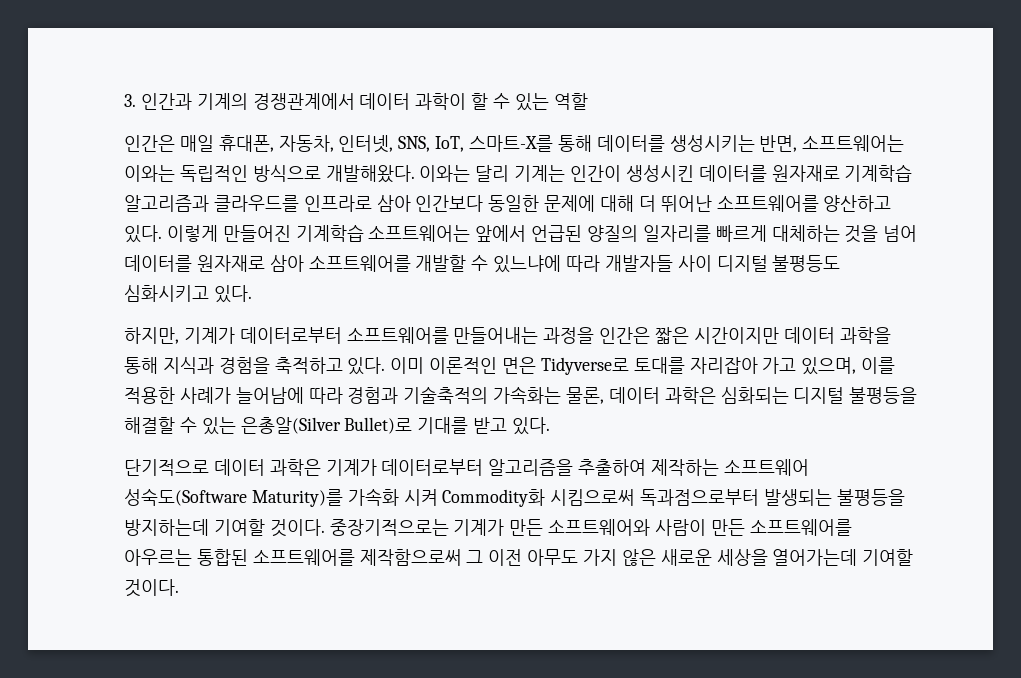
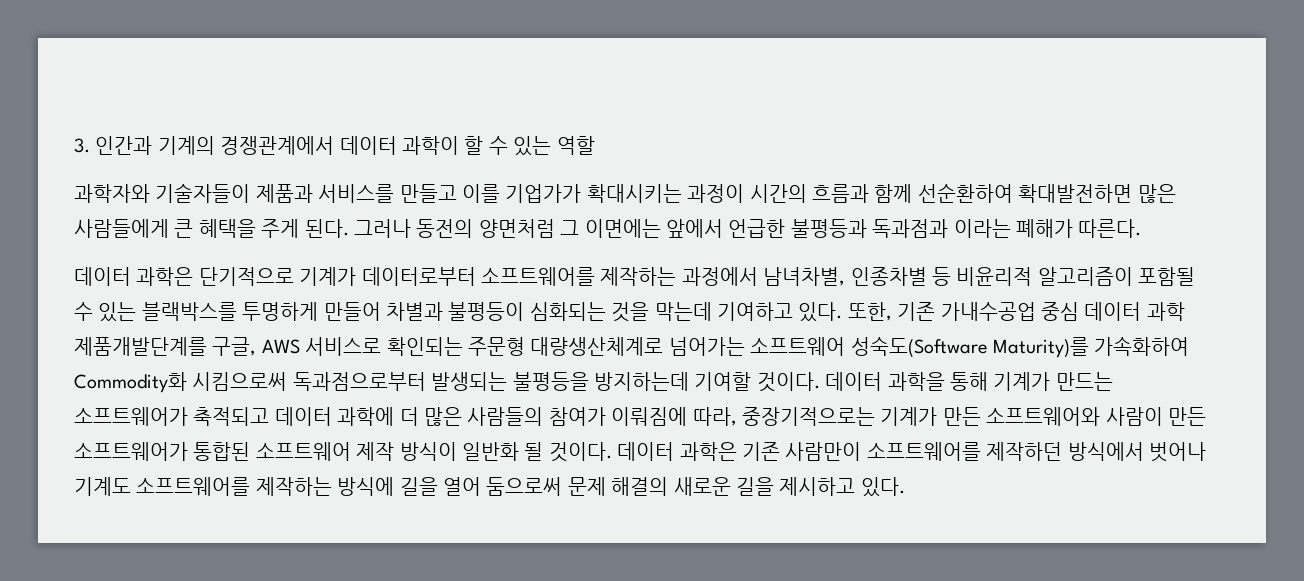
[124,135,905,153] [124,164,913,183] [124,195,892,212] [124,224,918,243] [124,255,841,273] [124,285,252,303] [124,327,891,344] [124,357,896,375] [124,386,918,404] [124,417,551,435] [124,459,720,476] 인간은 매일 휴대폰, 자동차, 인터넷, SNS, IoT, 스마트-X를 통해 데이터를 생성시키는 반면, 소프트웨어는 이와는 독립적인 방식으로 개발해왔다. 이와는 달리 기계는 인간이 생성시킨 데이터를 원자재로 기계학습 알고리즘과 클라우드를 인프라로 삼아 인간보다 동일한 문제에 대해 더 뛰어난 소프트웨어를 양산하고 있다. 이렇게 만들어진 기계학습 소프트웨어는 앞에서 언급된 양질의 일자리를 빠르게 대체하는 것을 넘어 데이터를 원자재로 삼아 소프트웨어를 개발할 수 있느냐에 따라 개발자들 사이 디지털 불평등도 심화시키고 있다. // 하지만, 기계가 데이터로부터 소프트웨어를 만들어내는 과정을 인간은 짧은 시간이지만 데이터 과학을 통해 지식과 경험을 축적하고 있다. 이미 이론적인 면은 Tidyverse로 토대를 자리잡아 가고 있으며, 이를 적용한 사례가 늘어남에 따라 경험과 기술축적의 가속화는 물론, 데이터 과학은 심화되는 디지털 불평등을 해결할 수 있는 은총알(Silver Bullet)로 기대를 받고 있다. // 단기적으로 데이터 과학은 기계가 데이터로부터 알고리즘을 추출하여 제작하는 -> [74,183,1176,203] [74,219,1142,238] [74,267,1196,286] [74,302,1185,322] [74,337,745,356] 과학자와 기술자들이 제품과 서비스를 만들고 이를 기업가가 확대시키는 과정이 시간의 흐름과 함께 선순환하여 확대발전하면 많은 사람들에게 큰 혜택을 주게 된다. 그러나 동전의 양면처럼 그 이면에는 앞에서 언급한 불평등과 독과점과 이라는 폐해가 따른다. // 데이터 과학은 단기적으로 기계가 데이터로부터 소프트웨어를 제작하는 과정에서 남녀차별, 인종차별 등 비윤리적 알고리즘이 포함될 수 있는 블랙박스를 투명하게 만들어 차별과 불평등이 심화되는 것을 막는데 기여하고 있다. 또한, 기존 가내수공업 중심 데이터 과학 제품개발단계를 구글, AWS 서비스로 확인되는 주문형 대량생산체계로 넘어가는
[347,488,438,506] 가속화 시켜 -> [1094,336,1190,356] 가속화하여
(325, 528) none -> [825,372,1113,391] [74,407,737,426] 데이터 과학을 통해 기계가 만드는 소프트웨어가 축적되고 데이터 과학에 더 많은 사람들의 참여가 이뤄짐에 따라,
[749,519,852,536] [124,549,914,566] [124,579,179,597] 소프트웨어를 아우르는 통합된 소프트웨어를 제작함으로써 그 이전 아무도 가지 않은 새로운 세상을 열어가는데 기여할 것이다. -> [74,442,1206,462] [74,477,905,497] 소프트웨어가 통합된 소프트웨어 제작 방식이 일반화 될 것이다. 데이터 과학은 기존 사람만이 소프트웨어를 제작하던 방식에서 벗어나 기계도 소프트웨어를 제작하는 방식에 길을 열어 둠으로써 문제 해결의 새로운 길을 제시하고 있다.

